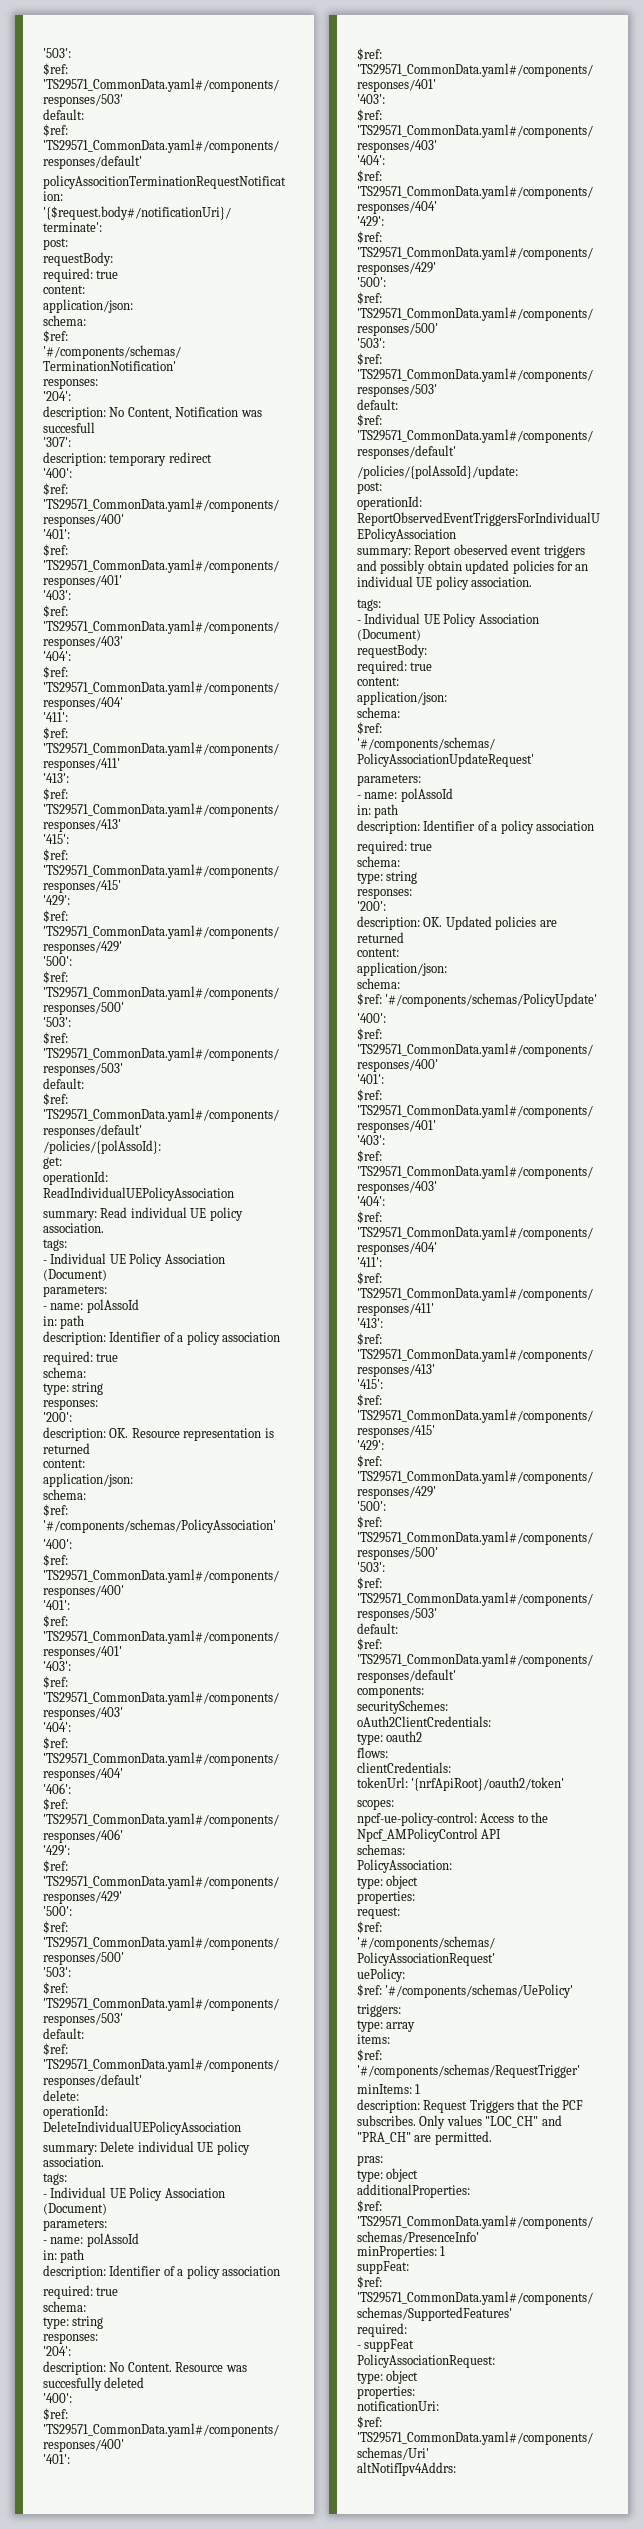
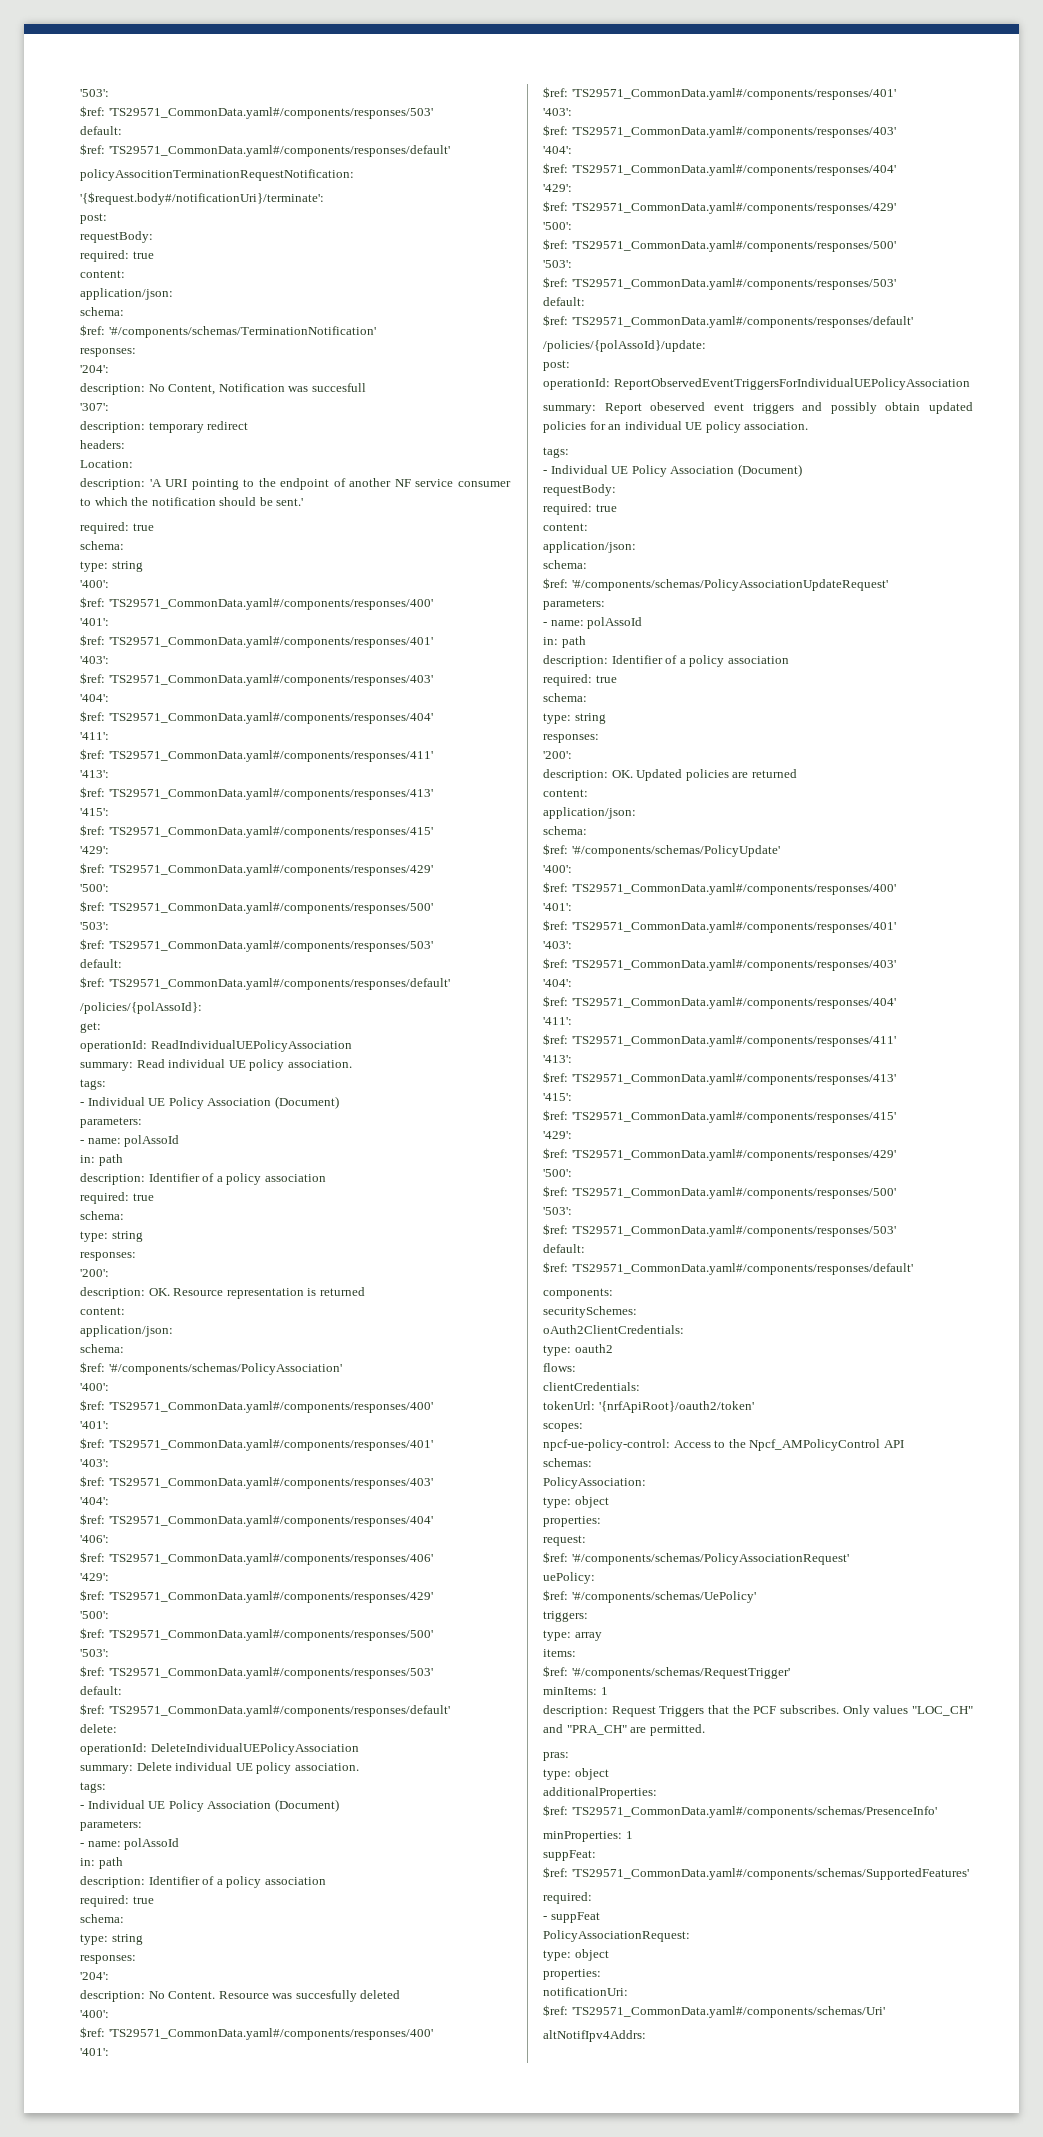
(212, 457) none -> [80,440,125,449] [80,460,133,468] [80,478,511,490] [80,497,304,506] [80,522,154,534] [80,541,124,550] [80,561,143,572] // headers: // Location: // description: 'A URI pointing to the endpoint of another NF service consumer to which the notification should be sent.' // required: true // schema: // type: string

